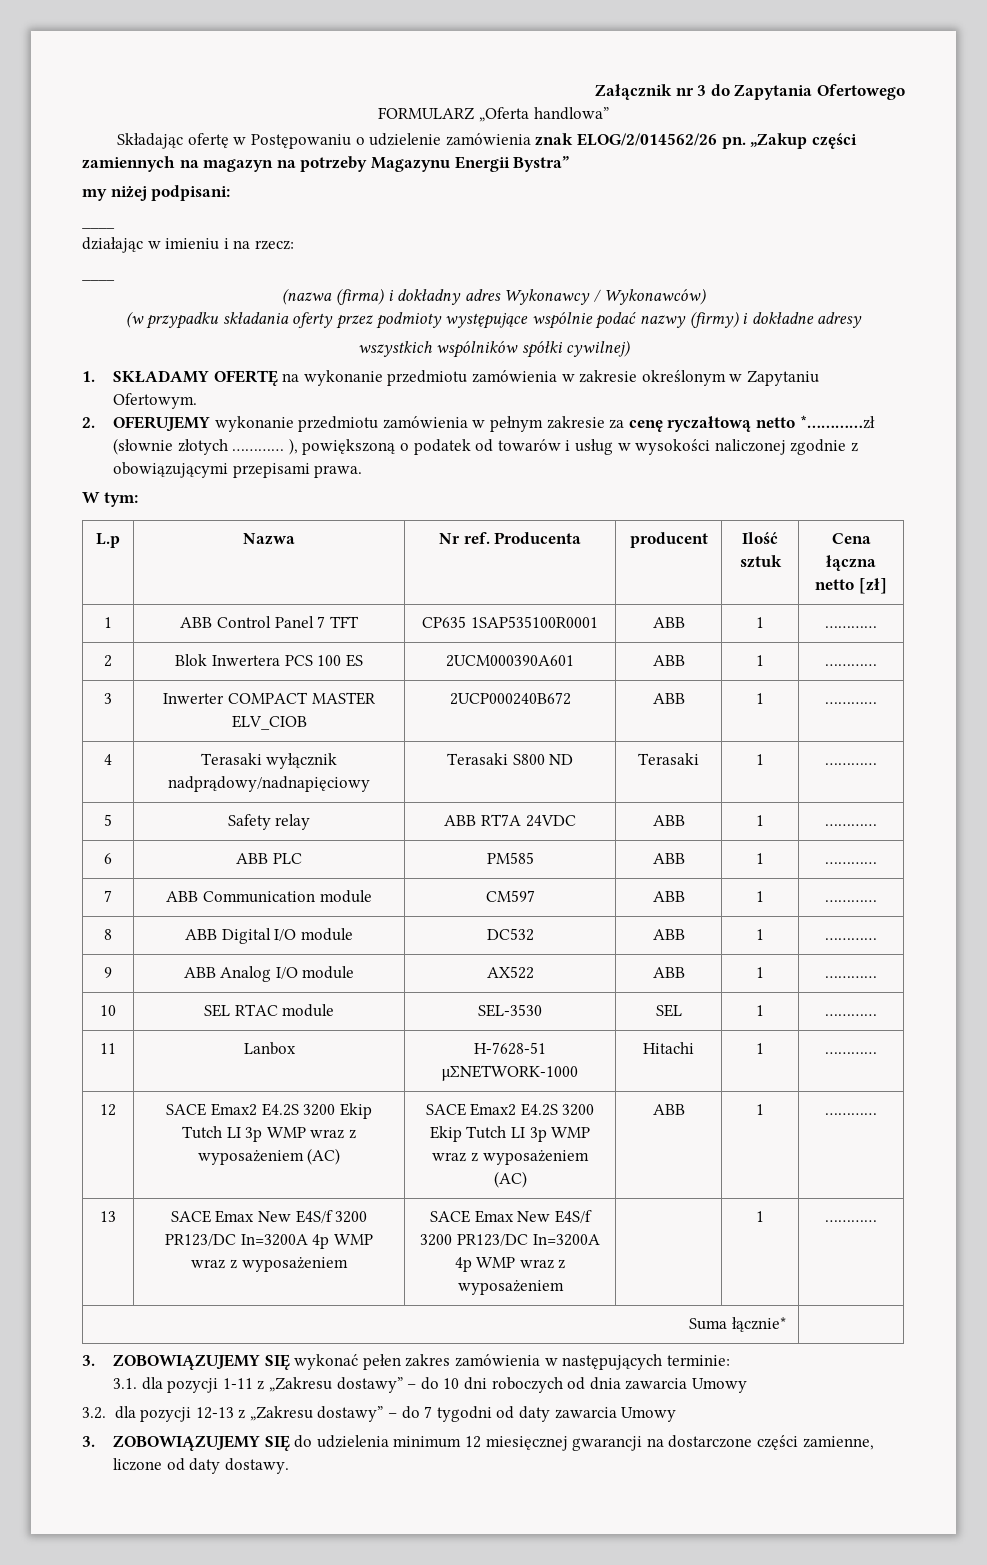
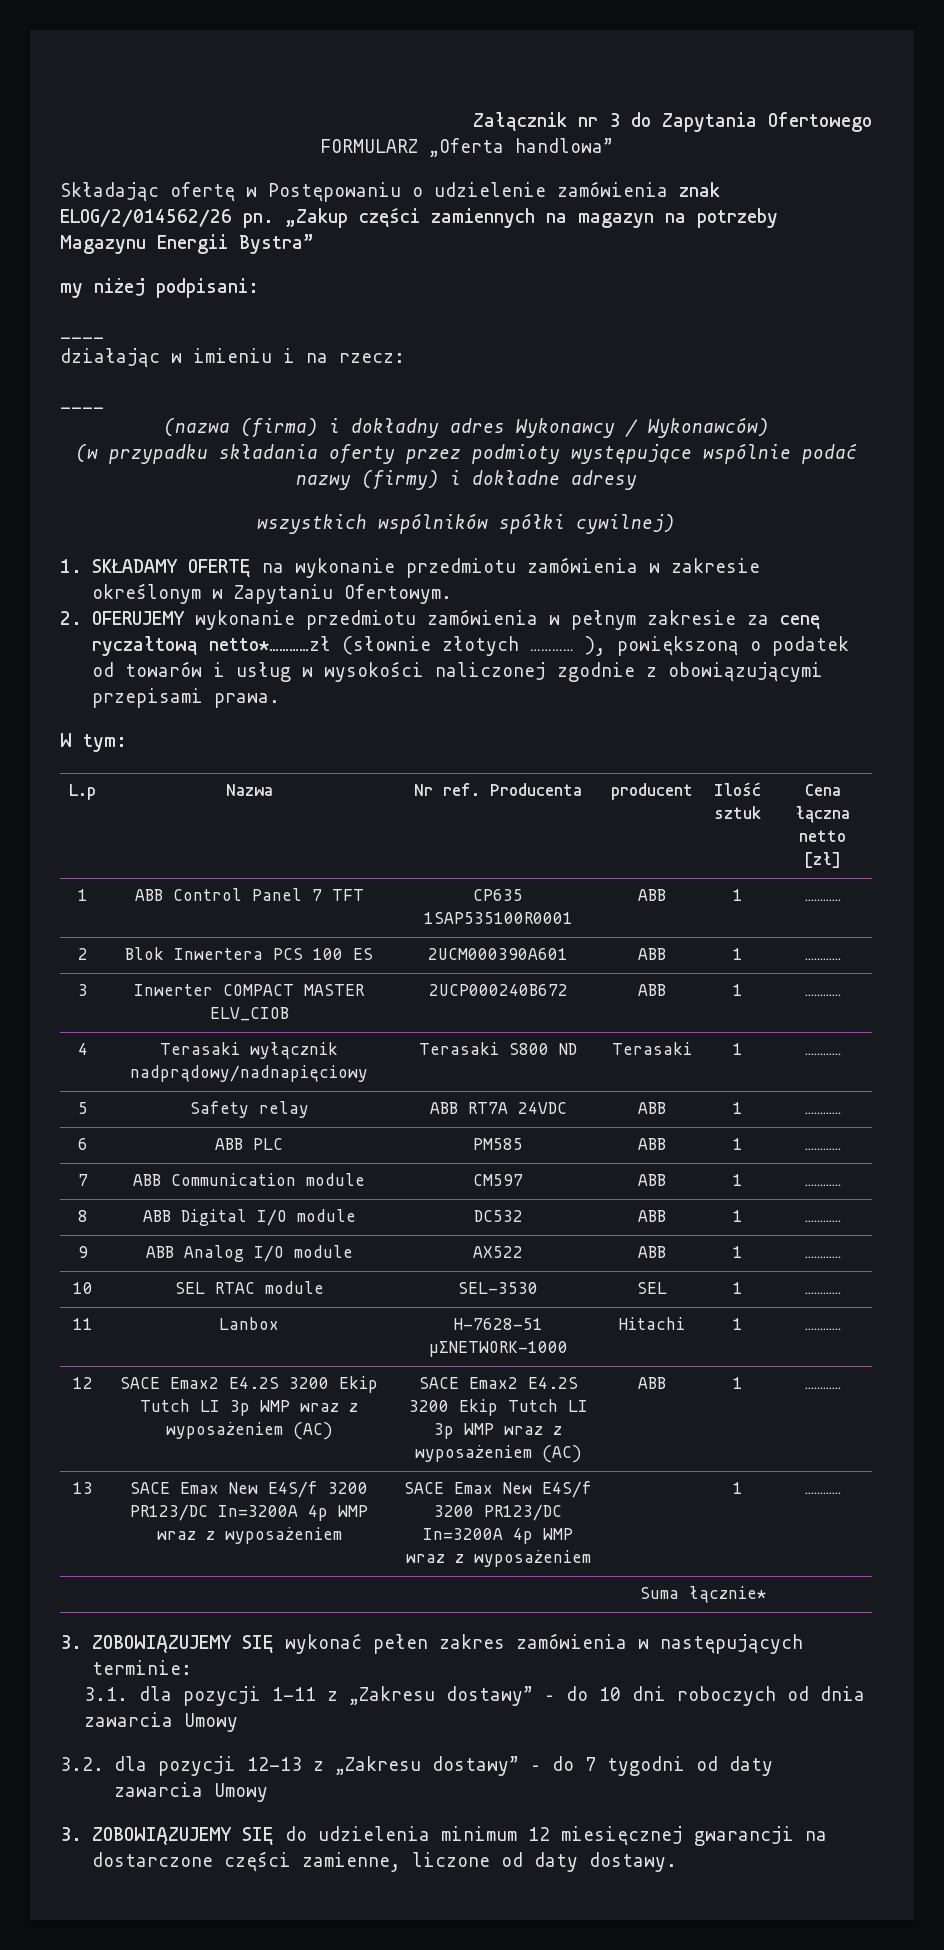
[756,415,875,429] netto *…………zł -> [208,636,331,651] netto*…………zł

